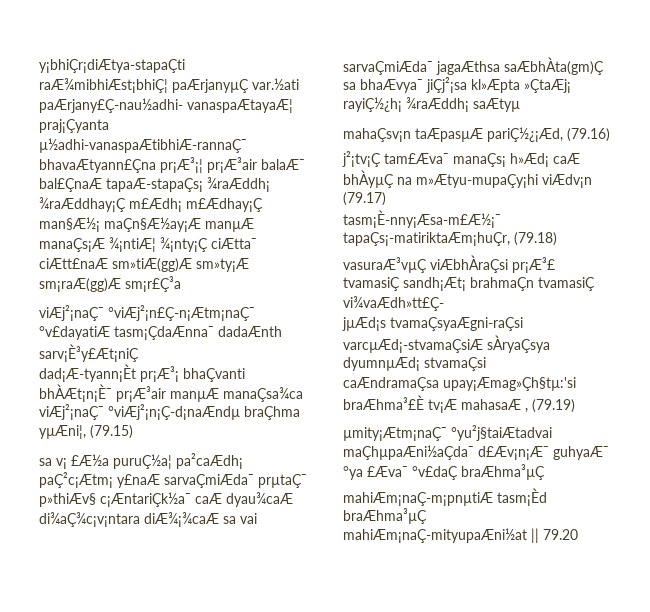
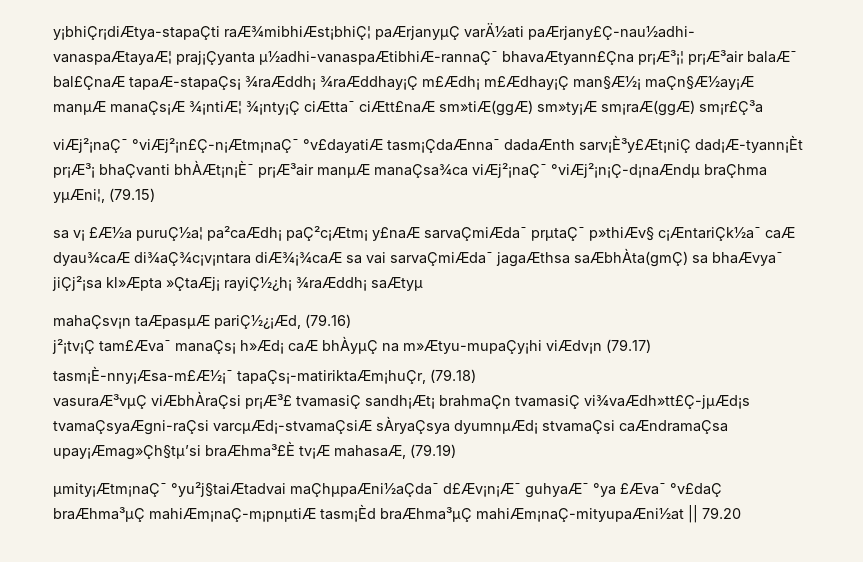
[252,78,299,90] var.½ati -> [464,23,524,38] varÄ½ati
[112,258,249,272] [39,278,121,292] sm»tiÆ(gg)Æ sm»ty¡Æ sm¡raÆ(gg)Æ -> [439,100,695,116] sm»tiÆ(ggÆ) sm»ty¡Æ sm¡raÆ(ggÆ)
(139, 353) // -> (691, 144) none
[504,57,604,75] saÆbhÀta(gm)Ç -> [574,248,688,267] saÆbhÀta(gmÇ)
[343,296,444,311] [342,317,386,331] vi¾vaÆdh»tt£Ç- // jµÆd¡s -> [584,395,750,409] vi¾vaÆdh»tt£Ç-jµÆd¡s
[343,377,576,391] [343,395,528,413] // caÆndramaÇsa upay¡Æmag»Çh§tµ:'si braÆhma³£È tv¡Æ mahasaÆ , -> [619,420,728,434] [53,441,406,460] caÆndramaÇsa upay¡Æmag»Çh§tµ’si braÆhma³£È tv¡Æ mahasaÆ,
(545, 472) // -> (145, 514) none

